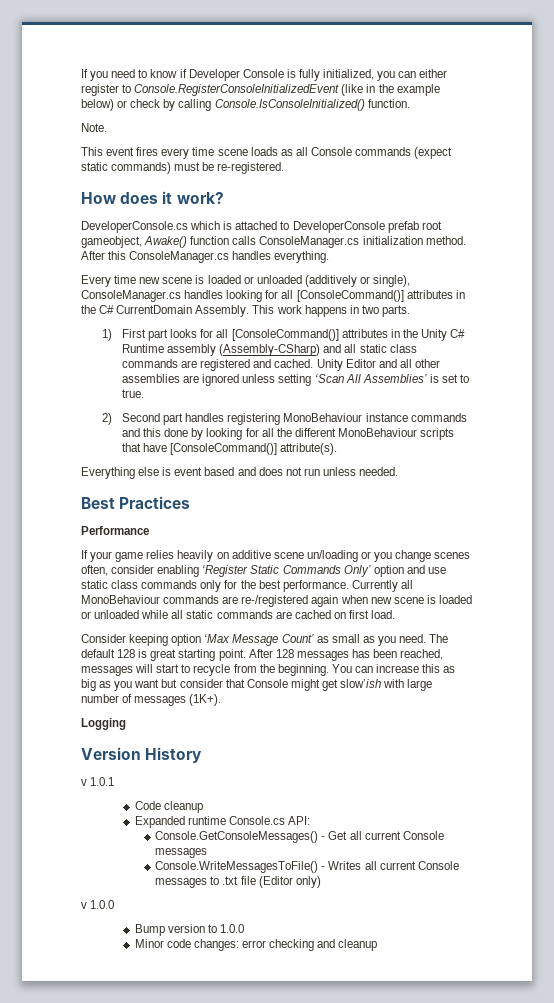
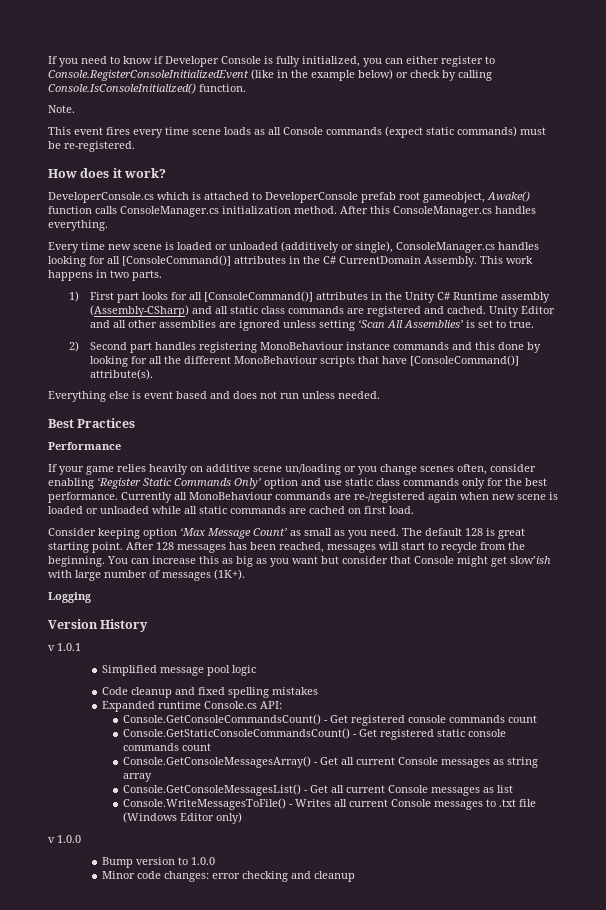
[134,801,203,813] [134,816,311,828] [155,831,444,843] [155,848,208,858] Code cleanup // Expanded runtime Console.cs API: // Console.GetConsoleMessages() - Get all current Console messages -> [102,665,257,676] [102,687,319,698] [102,701,283,712] [123,714,538,726] [123,728,507,740] [123,743,212,751] [123,756,539,768] [123,773,153,782] [123,784,514,796] Simplified message pool logic // Code cleanup and fixed spelling mistakes // Expanded runtime Console.cs API: // Console.GetConsoleCommandsCount() - Get registered console commands count // Console.GetStaticConsoleCommandsCount() - Get registered static console commands count // Console.GetConsoleMessagesArray() - Get all current Console messages as string array // Console.GetConsoleMessagesList() - Get all current Console messages as list
[258,876,293,888] (Editor -> [123,812,215,823] (Windows Editor

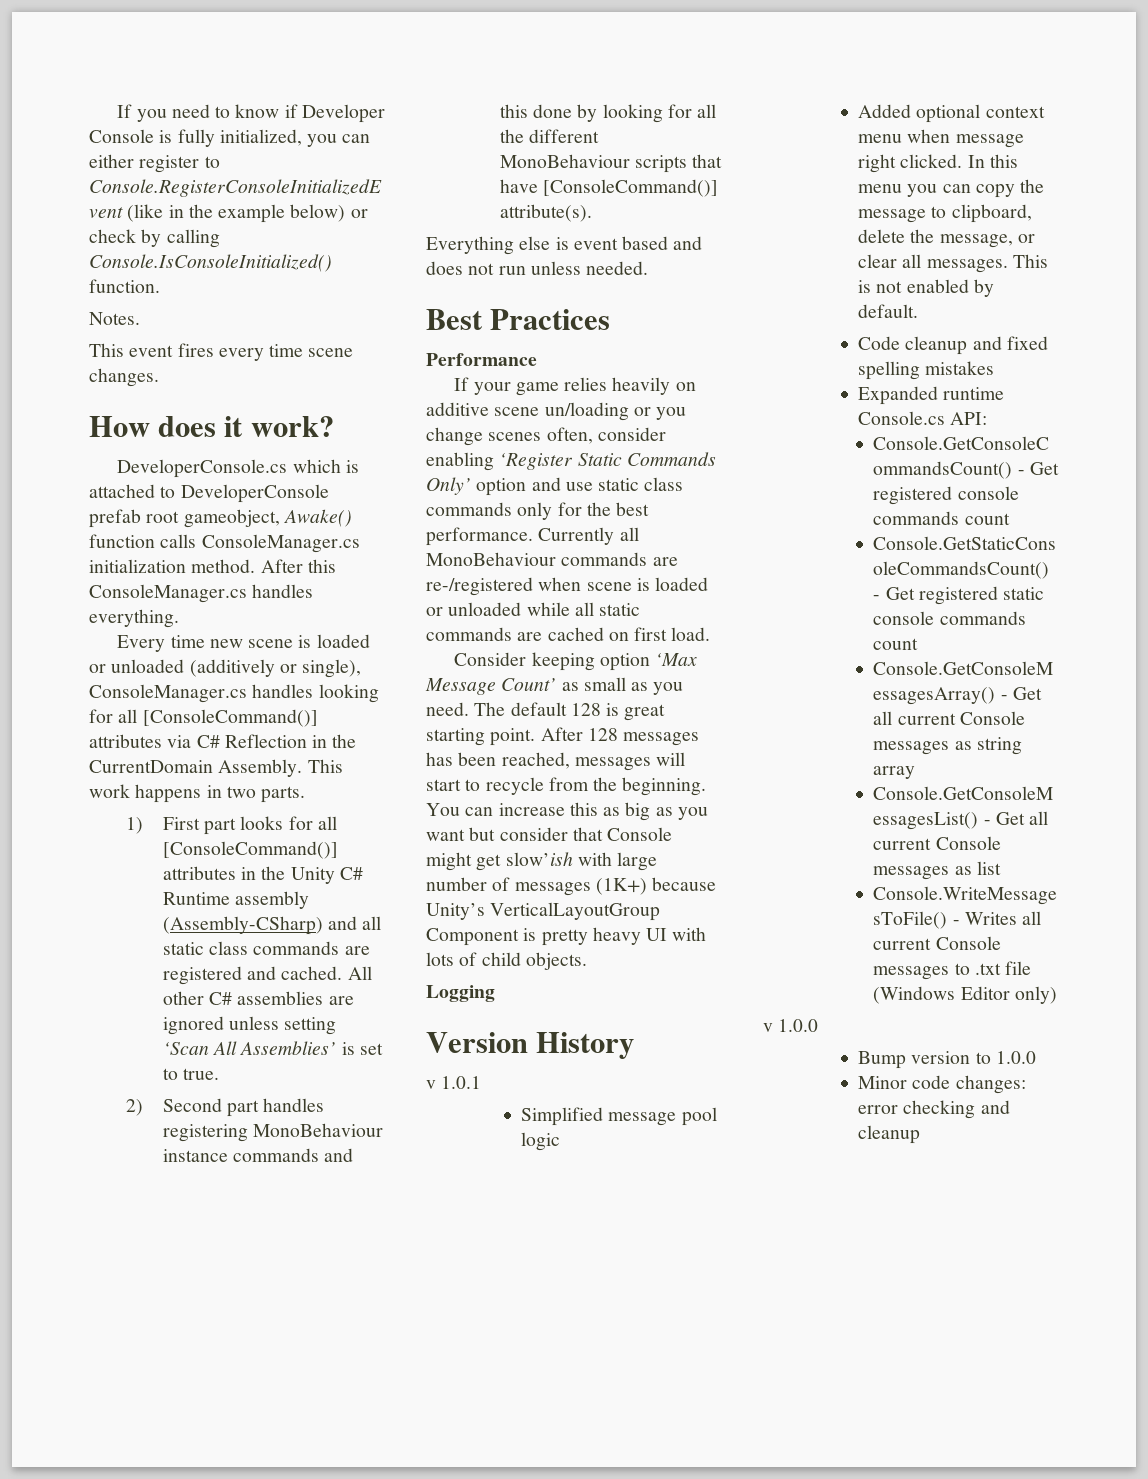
[48,105,75,113] Note. -> [89,312,140,325] Notes.
[224,126,546,138] [48,141,135,152] loads as all Console commands (expect static commands) must be re-registered. -> [89,368,159,387] changes.
[289,256,336,264] in the C# -> [167,734,357,748] via C# Reflection in the
[489,306,556,317] [90,320,158,328] Unity Editor and all other -> [347,966,372,980] [162,991,232,1005] All other C#
[428,492,515,503] again when new -> [538,577,582,591] when
[214,569,245,580] (1K+). -> [595,877,717,895] [426,902,661,921] [426,927,707,946] [426,952,587,970] (1K+) because Unity’s VerticalLayoutGroup Component is pretty heavy UI with lots of child objects.
(257, 670) none -> [858,104,1045,123] [858,129,1024,148] [858,154,1018,173] [858,179,1045,198] [858,204,1032,223] [858,229,1035,248] [858,254,1048,273] [858,279,994,297] [858,304,919,318] // Added optional context menu when message right clicked. In this menu you can copy the message to clipboard, delete the message, or clear all messages. This is not enabled by default.

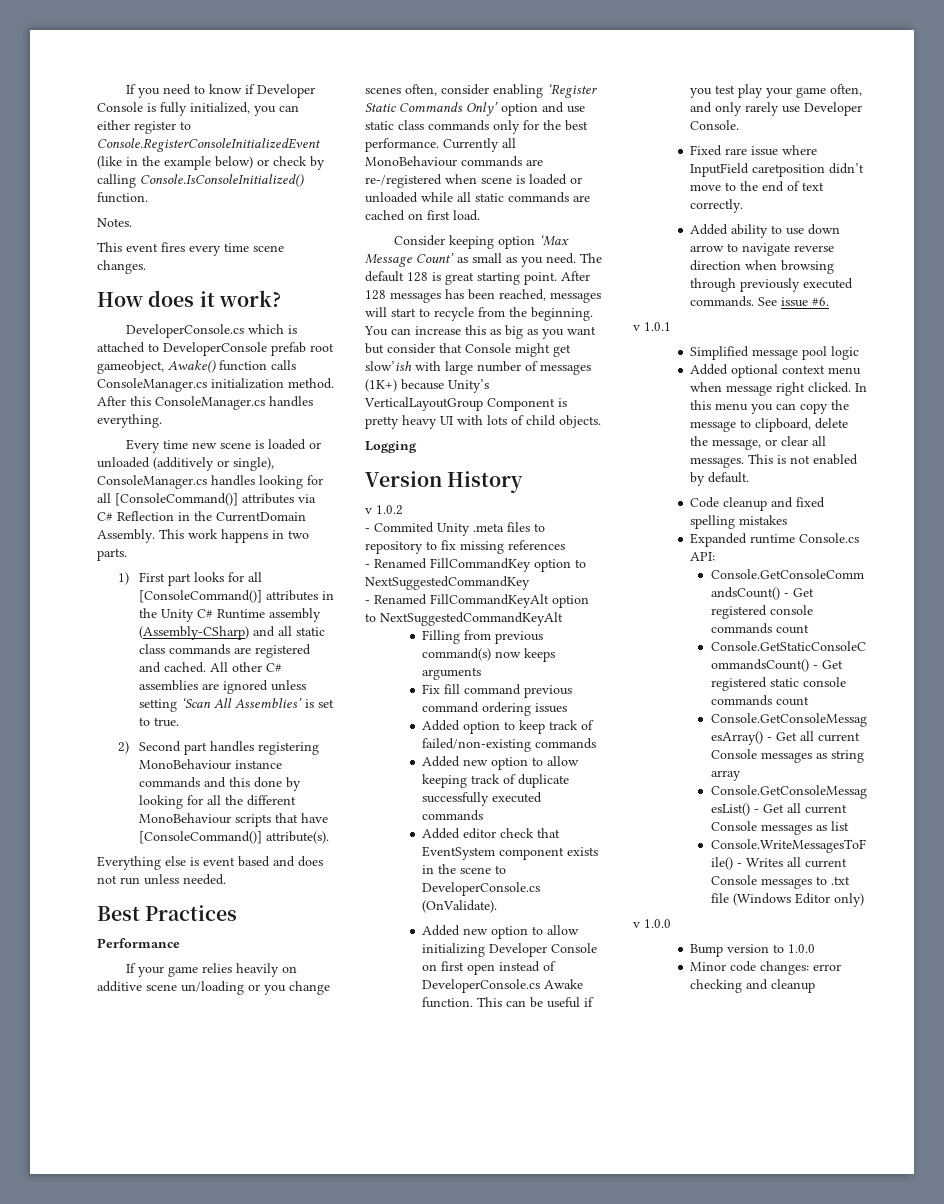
(635, 1045) none -> [365,505,403,515] [365,522,545,536] [365,540,565,554] [365,558,586,572] [365,576,530,590] [365,594,589,608] [365,612,563,626] [422,630,544,644] [422,648,556,662] [422,667,482,680] [422,684,573,698] [422,702,568,716] [422,720,595,734] [422,738,597,752] [422,756,580,770] [422,774,570,788] [422,792,543,806] [422,810,484,821] [422,828,561,839] [422,846,599,860] [422,864,507,874] [422,882,541,896] [422,900,498,913] [422,925,580,939] [422,943,598,957] [422,961,557,975] [422,979,584,993] [422,997,595,1008] [690,84,863,98] [690,102,863,116] [690,120,740,130] [690,145,818,156] [690,163,865,177] [690,181,825,192] [690,199,744,213] [690,224,841,238] [690,243,835,256] [690,260,835,274] [690,278,854,292] [690,296,830,307] // v 1.0.2 // - Commited Unity .meta files to repository to fix missing references // - Renamed FillCommandKey option to NextSuggestedCommandKey // - Renamed FillCommandKeyAlt option to NextSuggestedCommandKeyAlt // Filling from previous command(s) now keeps arguments // Fix fill command previous command ordering issues // Added option to keep track of failed/non-existing commands // Added new option to allow keeping track of duplicate successfully executed commands // Added editor check that EventSystem component exists in the scene to DeveloperConsole.cs (OnValidate). // Added new option to allow initializing Developer Console on first open instead of DeveloperConsole.cs Awake function. This can be useful if you test play your game often, and only rarely use Developer Console. // Fixed rare issue where InputField caretposition didn’t move to the end of text correctly. // Added ability to use down arrow to navigate reverse direction when browsing through previously executed commands. See issue #6.

